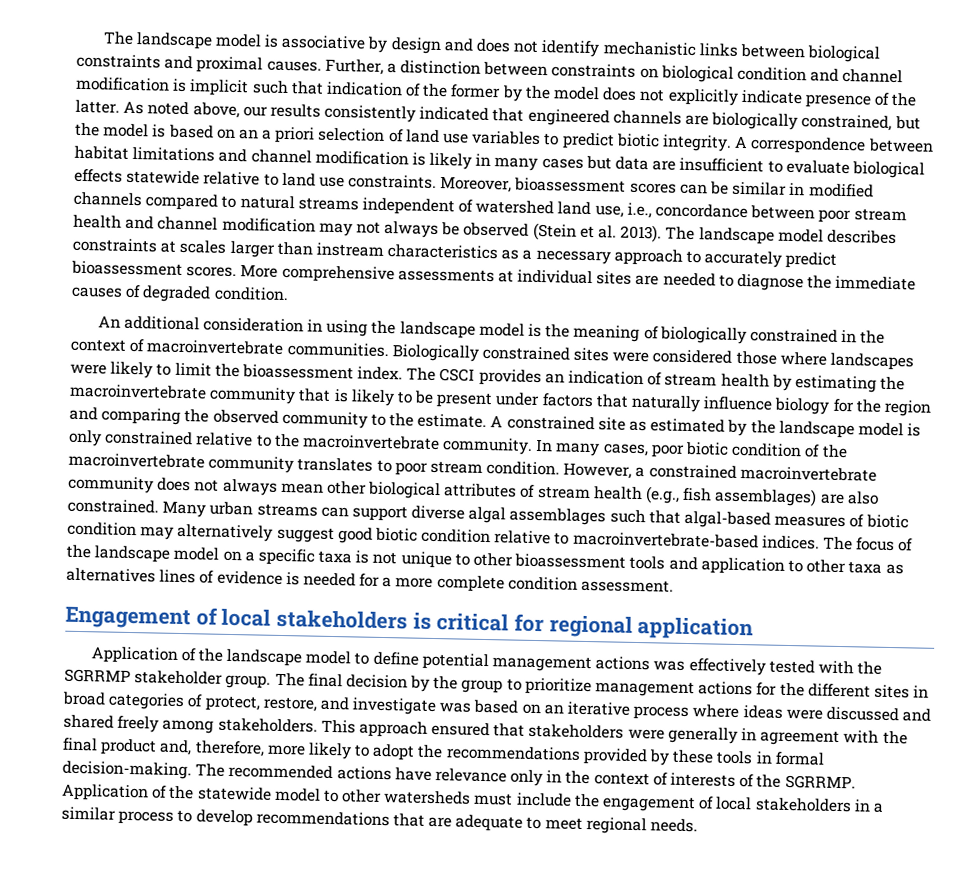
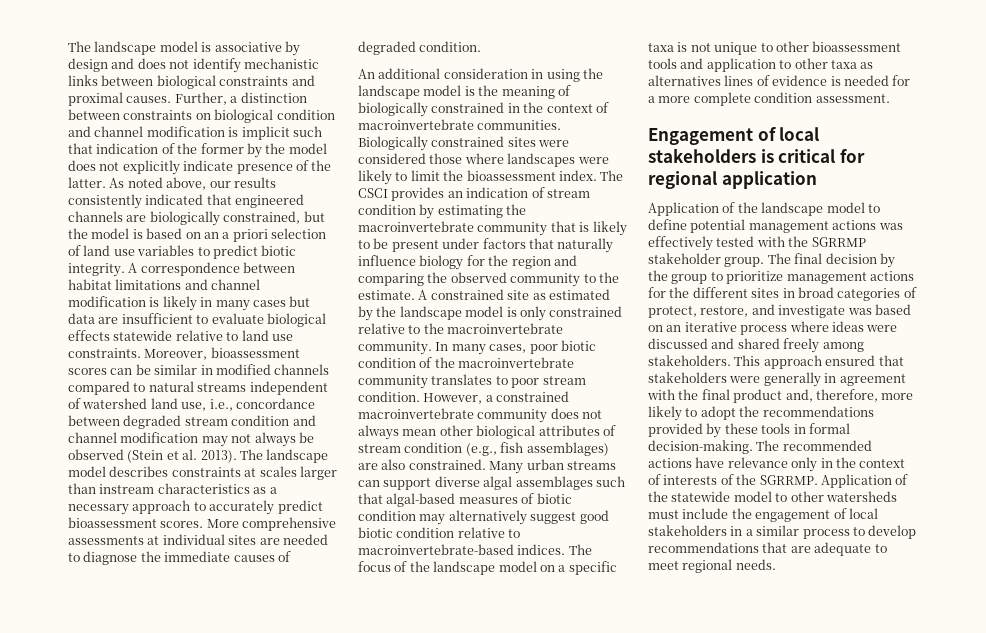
[818,208,907,224] [73,214,122,229] poor stream health -> [123,415,290,429] degraded stream condition
[720,373,770,388] health -> [358,204,416,215] condition
[593,486,643,501] health -> [404,442,463,453] condition

